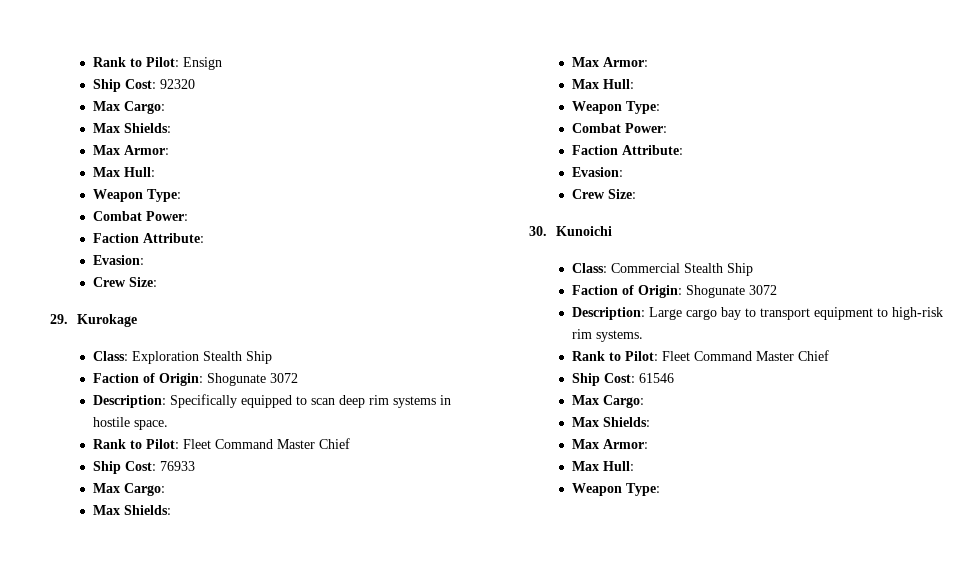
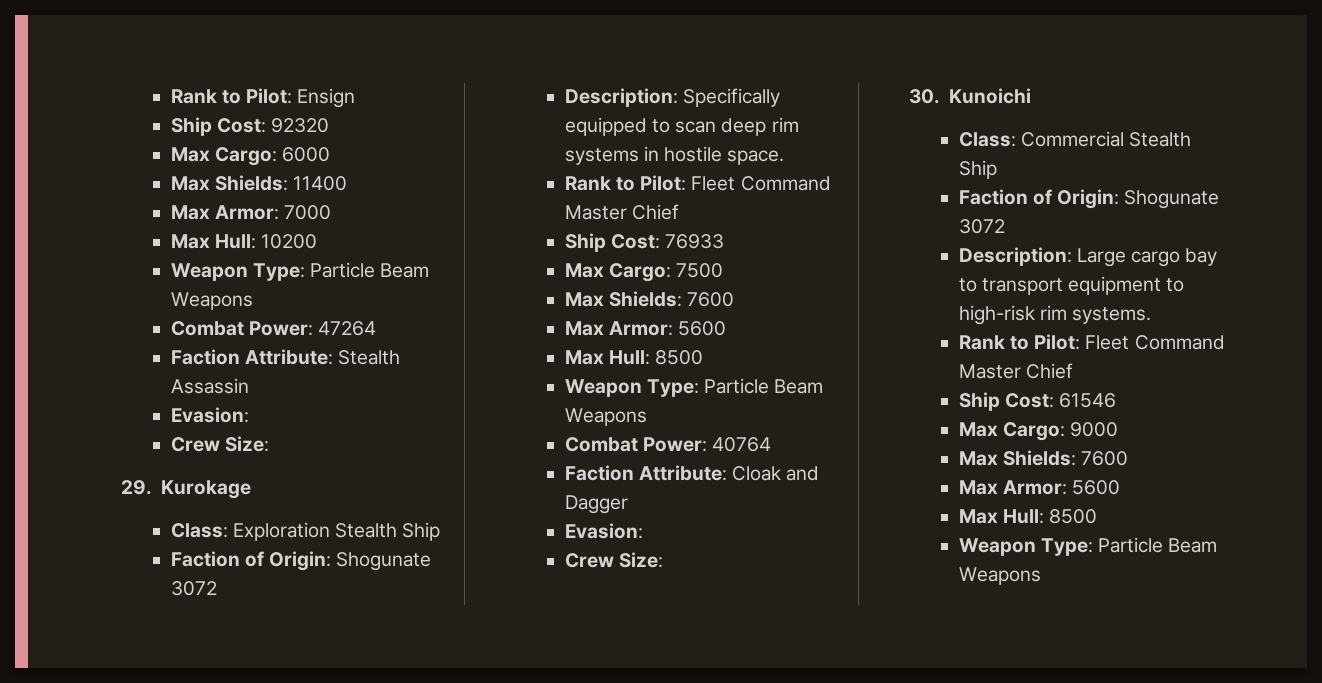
[92,123,171,133] [92,145,169,155] [92,167,155,177] [92,189,181,202] [92,211,188,221] [92,233,204,243] // Max Shields: // Max Armor: // Max Hull: // Weapon Type: // Combat Power: // Faction Attribute: -> [282,147,331,162] [170,175,348,191] [170,205,332,220] [170,234,318,249] [170,262,430,281] [170,292,253,310] [170,321,377,336] [170,349,401,365] [170,378,249,394] 6000 // Max Shields: 11400 // Max Armor: 7000 // Max Hull: 10200 // Weapon Type: Particle Beam Weapons // Combat Power: 47264 // Faction Attribute: Stealth Assassin
[92,505,171,515] [571,57,648,67] [571,79,634,89] [571,101,660,114] [571,123,667,133] [571,145,683,155] // Max Shields: // Max Armor: // Max Hull: // Weapon Type: // Combat Power: // Faction Attribute: -> [676,263,724,278] [564,291,735,307] [564,321,727,336] [564,350,704,365] [564,378,824,397] [564,408,647,426] [564,437,772,452] [564,465,820,481] [564,495,628,514] 7500 // Max Shields: 7600 // Max Armor: 5600 // Max Hull: 8500 // Weapon Type: Particle Beam Weapons // Combat Power: 40764 // Faction Attribute: Cloak and Dagger
[571,417,650,427] [571,439,648,449] [571,461,634,471] [571,483,660,496] // Max Shields: // Max Armor: // Max Hull: // Weapon Type: -> [1070,422,1119,437] [958,450,1129,466] [958,480,1121,495] [958,509,1098,524] [958,537,1218,556] [958,567,1041,585] 9000 // Max Shields: 7600 // Max Armor: 5600 // Max Hull: 8500 // Weapon Type: Particle Beam Weapons

